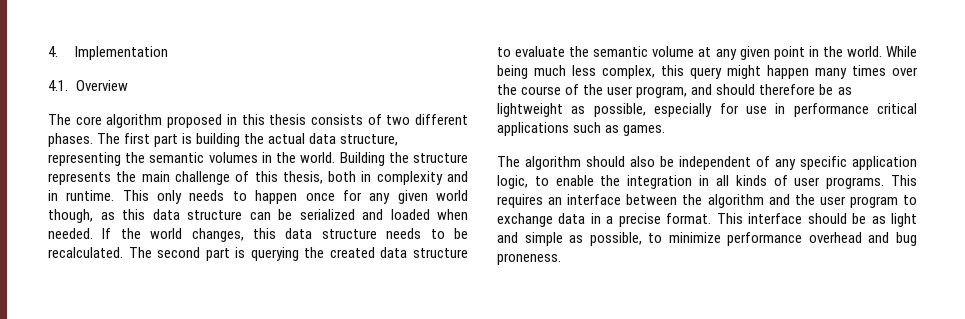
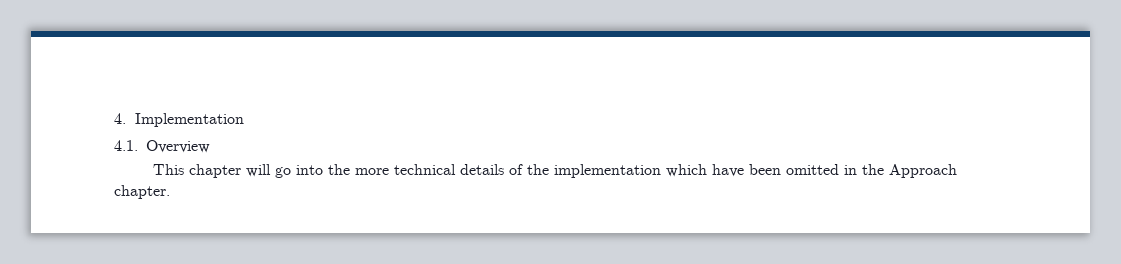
[48,114,468,128] [48,133,399,147] [48,152,469,166] [48,171,469,185] [48,190,469,204] [48,209,468,223] [48,228,468,242] [48,247,468,261] [497,46,917,60] [497,65,918,79] [497,84,852,98] [497,103,917,117] [497,122,666,136] [497,156,917,170] [497,175,917,189] [497,194,918,208] [497,213,917,227] [497,232,917,246] [497,253,561,265] The core algorithm proposed in this thesis consists of two different phases. The first part is building the actual data structure, representing the semantic volumes in the world. Building the structure represents the main challenge of this thesis, both in complexity and in runtime. This only needs to happen once for any given world though, as this data structure can be serialized and loaded when needed. If the world changes, this data structure needs to be recalculated. The second part is querying the created data structure to evaluate the semantic volume at any given point in the world. While being much less complex, this query might happen many times over the course of the user program, and should therefore be as lightweight as possible, especially for use in performance critical applications such as games. // The algorithm should also be independent of any specific application logic, to enable the integration in all kinds of user programs. This requires an interface between the algorithm and the user program to exchange data in a precise format. This interface should be as light and simple as possible, to minimize performance overhead and bug proneness. -> [153,164,958,178] [114,185,170,199] This chapter will go into the more technical details of the implementation which have been omitted in the Approach chapter.

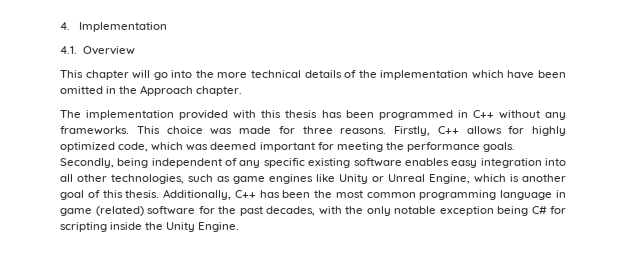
(170, 192) none -> [60,110,566,120] [60,126,566,136] [60,142,516,152] [60,158,567,168] [60,174,566,184] [60,189,566,200] [60,206,566,216] [60,222,240,232] // The implementation provided with this thesis has been programmed in C++ without any frameworks. This choice was made for three reasons. Firstly, C++ allows for highly optimized code, which was deemed important for meeting the performance goals. Secondly, being independent of any specific existing software enables easy integration into all other technologies, such as game engines like Unity or Unreal Engine, which is another goal of this thesis. Additionally, C++ has been the most common programming language in game (related) software for the past decades, with the only notable exception being C# for scripting inside the Unity Engine.

